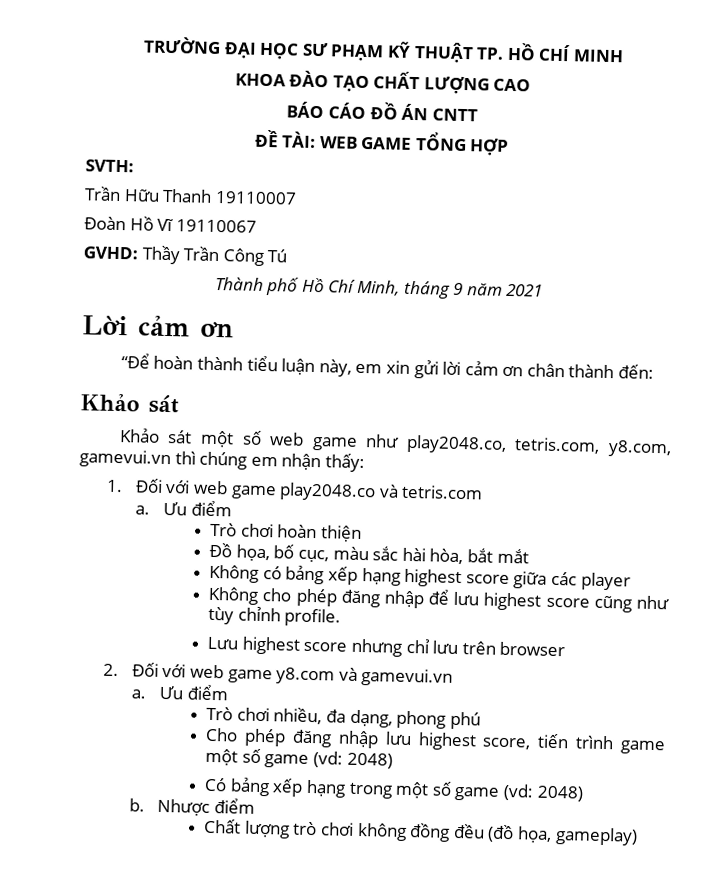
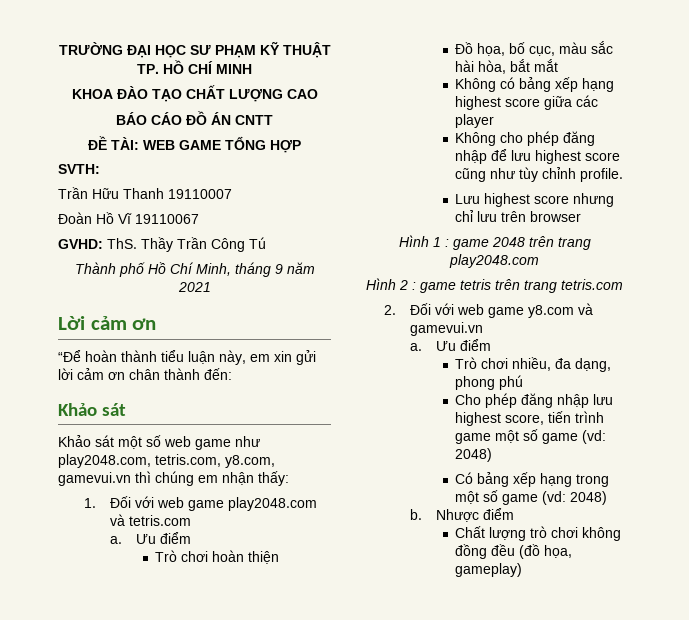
(138, 253) none -> [107,238,137,249] ThS.
[405,434,507,454] play2048.co, -> [58,454,151,468] play2048.com,
[279,482,377,502] play2048.co -> [227,497,317,511] play2048.com
(566, 649) none -> [398,235,591,250] [449,254,539,268] [366,278,623,293] // Hình 1 : game 2048 trên trang play2048.com // Hình 2 : game tetris trên trang tetris.com

